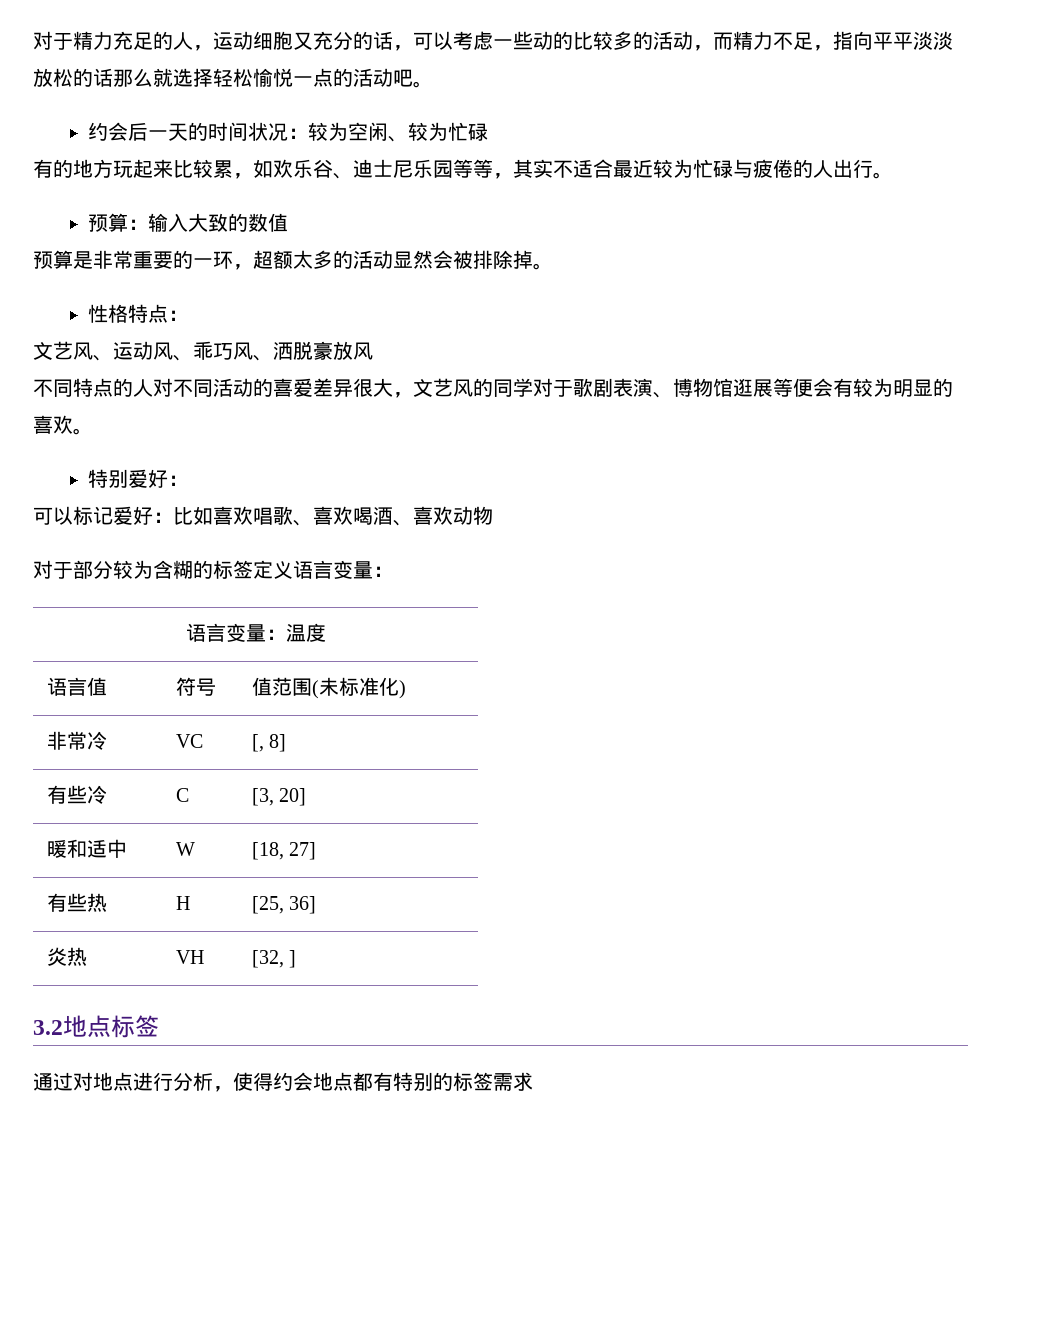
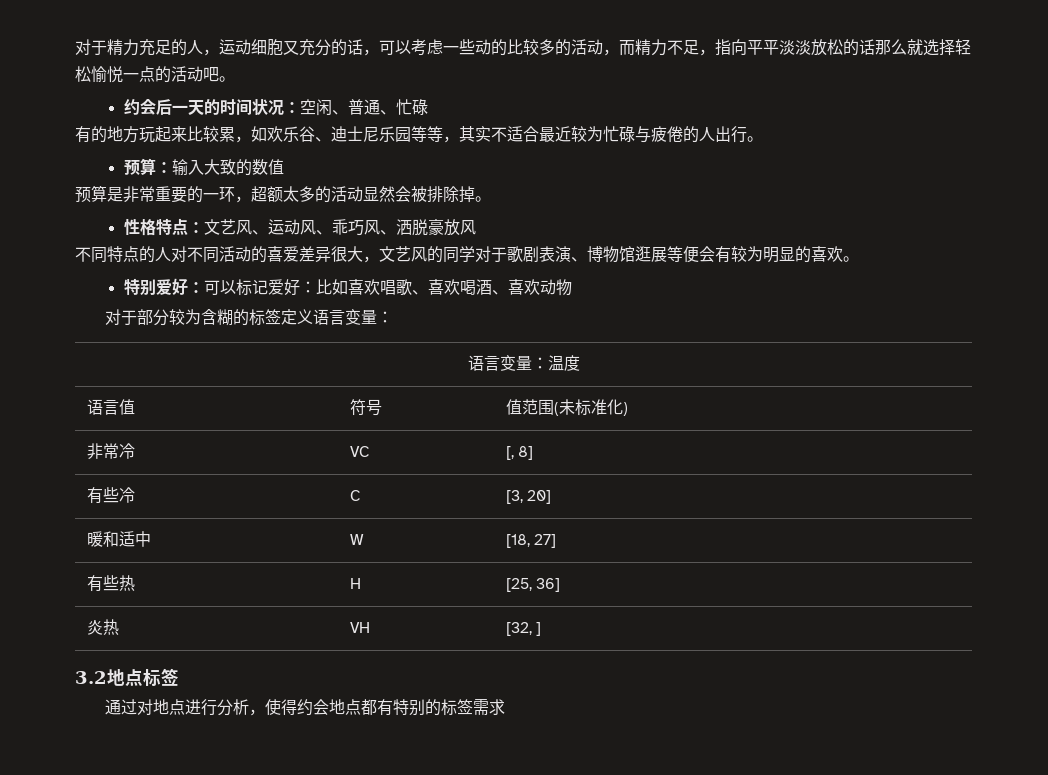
[307,122,448,142] 较为空闲、较为 -> [299,99,396,116] 空闲、普通、
(188, 315) // -> (204, 227) none
(188, 480) // -> (204, 287) none

